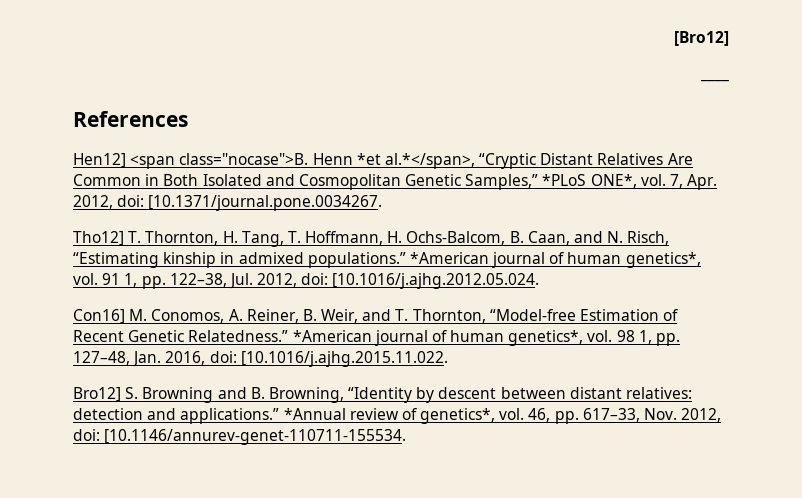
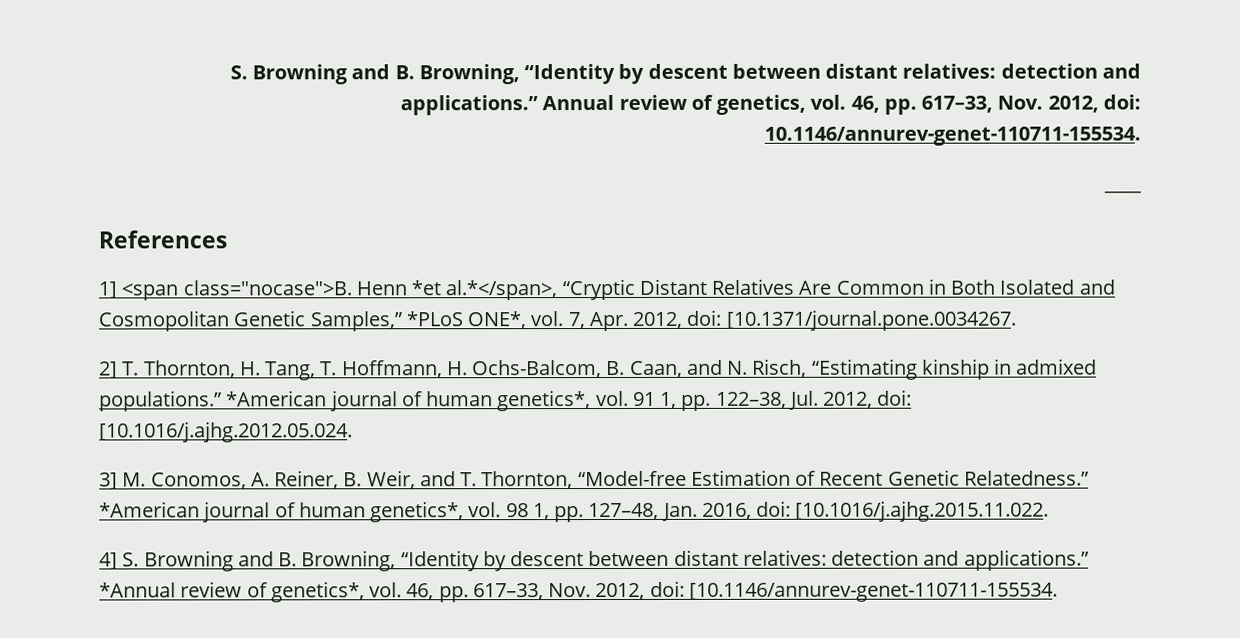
[674,31,729,46] [Bro12] -> [229,63,1141,85] [400,94,1141,116] [764,126,1141,146] S. Browning and B. Browning, “Identity by descent between distant relatives: detection and applications.” Annual review of genetics, vol. 46, pp. 617–33, Nov. 2012, doi: 10.1146/annurev-genet-110711-155534.
[73,153,126,168] Hen12] -> [98,281,117,299] 1]
[73,231,124,246] Tho12] -> [99,361,118,379] 2]
[73,309,125,324] Con16] -> [99,472,118,490] 3]
[73,387,121,402] Bro12] -> [99,552,118,570] 4]

